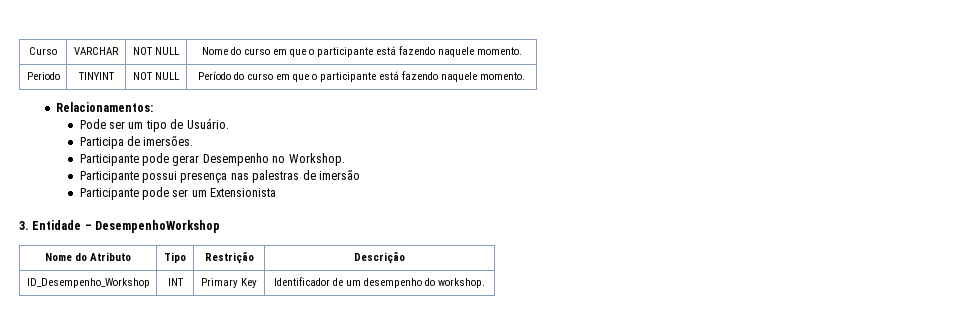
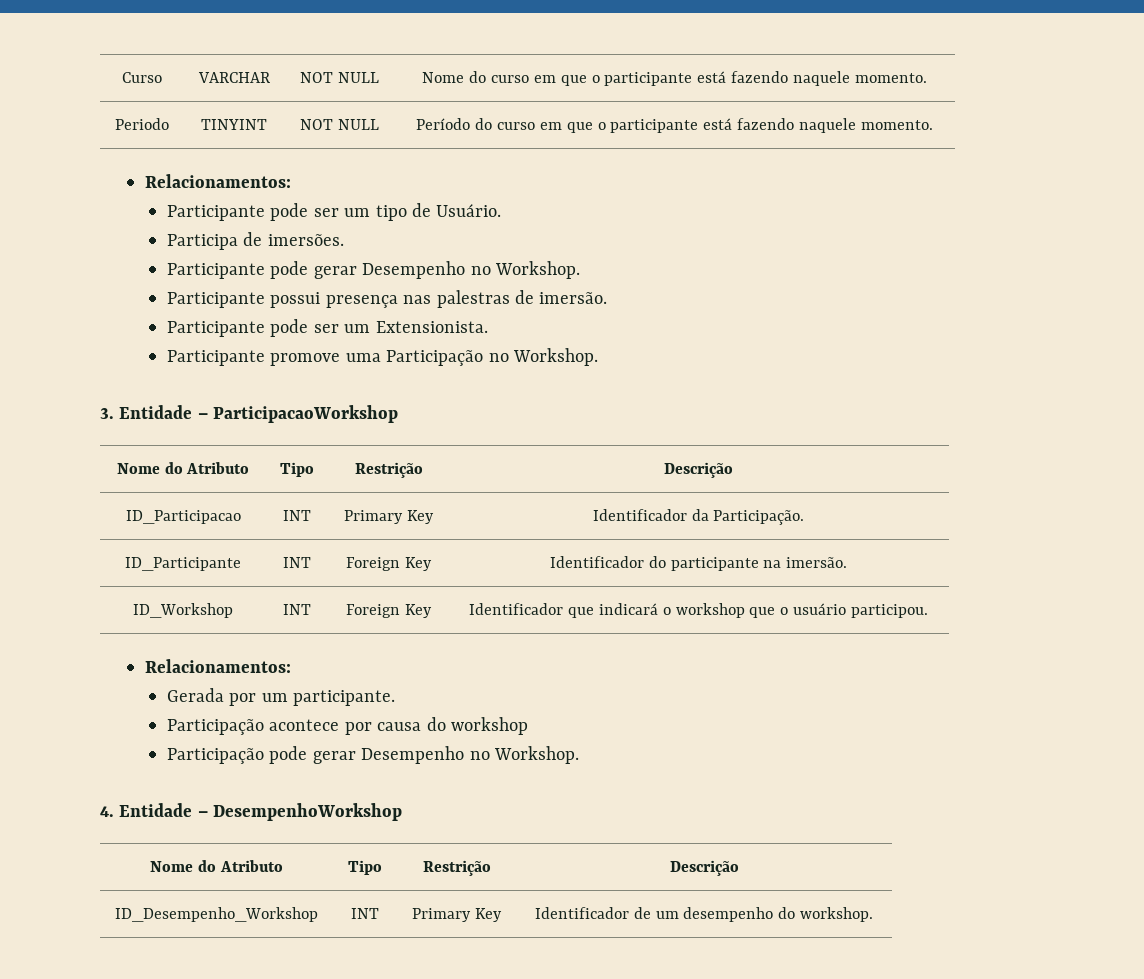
[79,119,106,129] Pode -> [167,203,309,221] Participante pode
[318,170,360,180] [79,187,277,200] [19,221,29,230] imersão // Participante pode ser um Extensionista // 3. -> [539,292,608,304] [167,319,488,337] [167,348,599,366] [100,405,399,423] [116,462,250,474] [280,462,314,477] [354,462,423,478] [664,462,733,478] [125,510,241,524] [283,510,311,521] [344,510,434,524] [592,509,805,525] [125,557,241,571] [283,557,311,568] [346,557,432,571] [549,556,848,571] [133,603,233,618] [283,604,311,615] [346,604,432,618] [469,603,928,618] [144,659,291,673] [167,688,396,706] [167,717,529,735] [167,746,580,764] [100,806,114,817] imersão. // Participante pode ser um Extensionista. // Participante promove uma Participação no Workshop. // 3. Entidade – ParticipacaoWorkshop // Nome do Atributo | Tipo | Restrição | Descrição // ID_Participacao | INT | Primary Key | Identificador da Participação. // ID_Participante | INT | Foreign Key | Identificador do participante na imersão. // ID_Workshop | INT | Foreign Key | Identificador que indicará o workshop que o usuário participou. // Relacionamentos: // Gerada por um participante. // Participação acontece por causa do workshop // Participação pode gerar Desempenho no Workshop. // 4.

